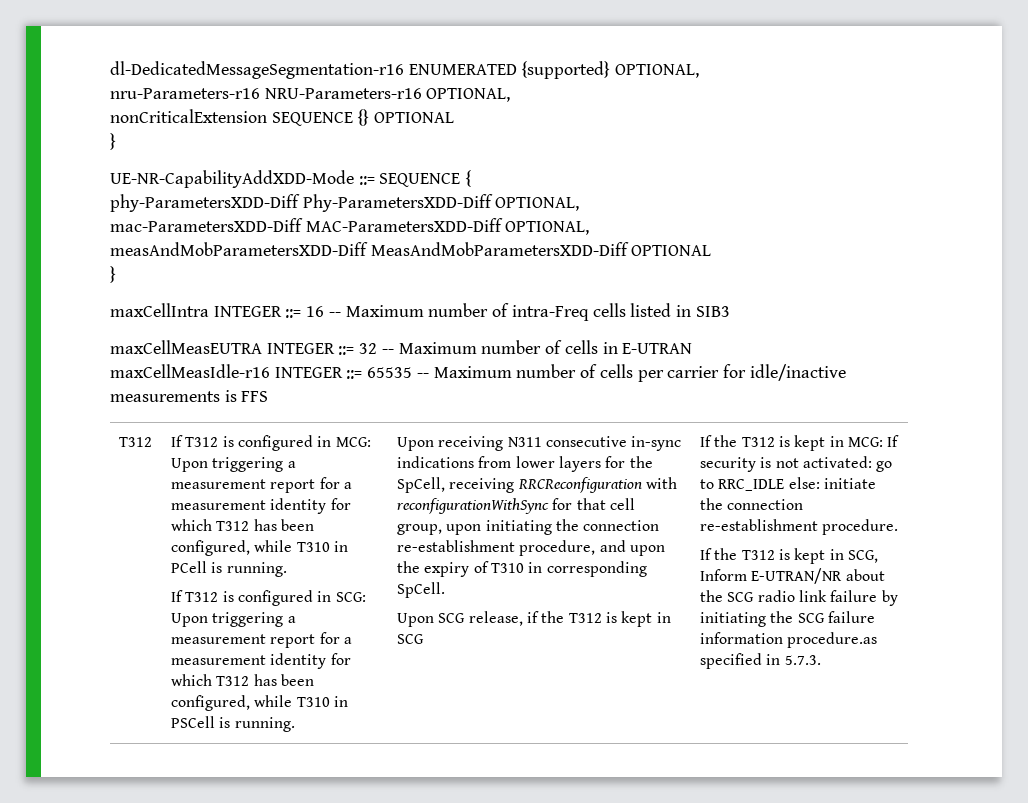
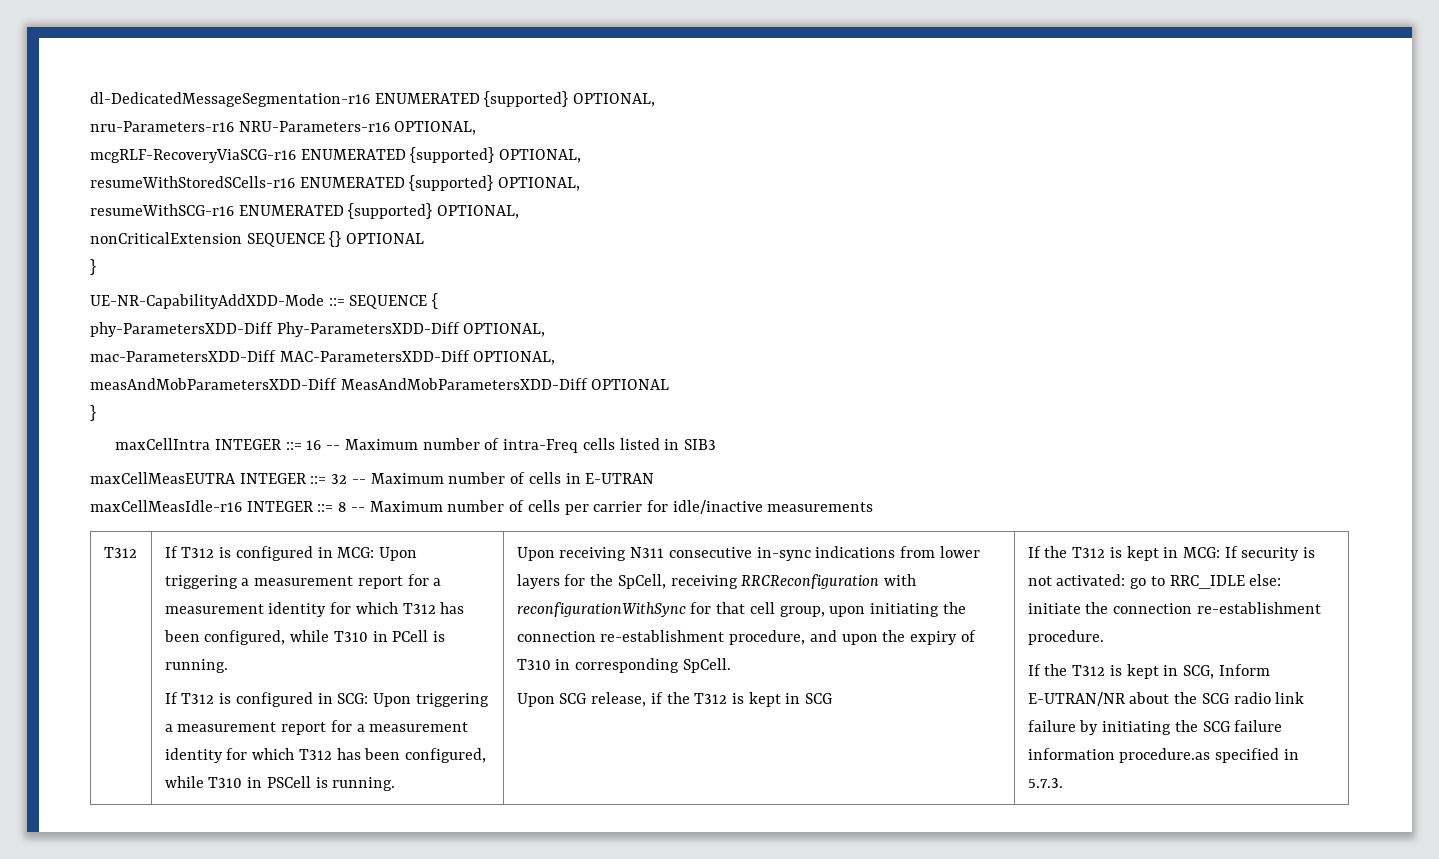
(511, 95) none -> [90,147,582,163] [90,175,581,191] [90,203,520,219] // mcgRLF-RecoveryViaSCG-r16 ENUMERATED {supported} OPTIONAL, // resumeWithStoredSCells-r16 ENUMERATED {supported} OPTIONAL, // resumeWithSCG-r16 ENUMERATED {supported} OPTIONAL,
[367,367,413,378] 65535 -> [338,502,347,512] 8
[224,390,269,402] is FFS -> (874, 507) none

